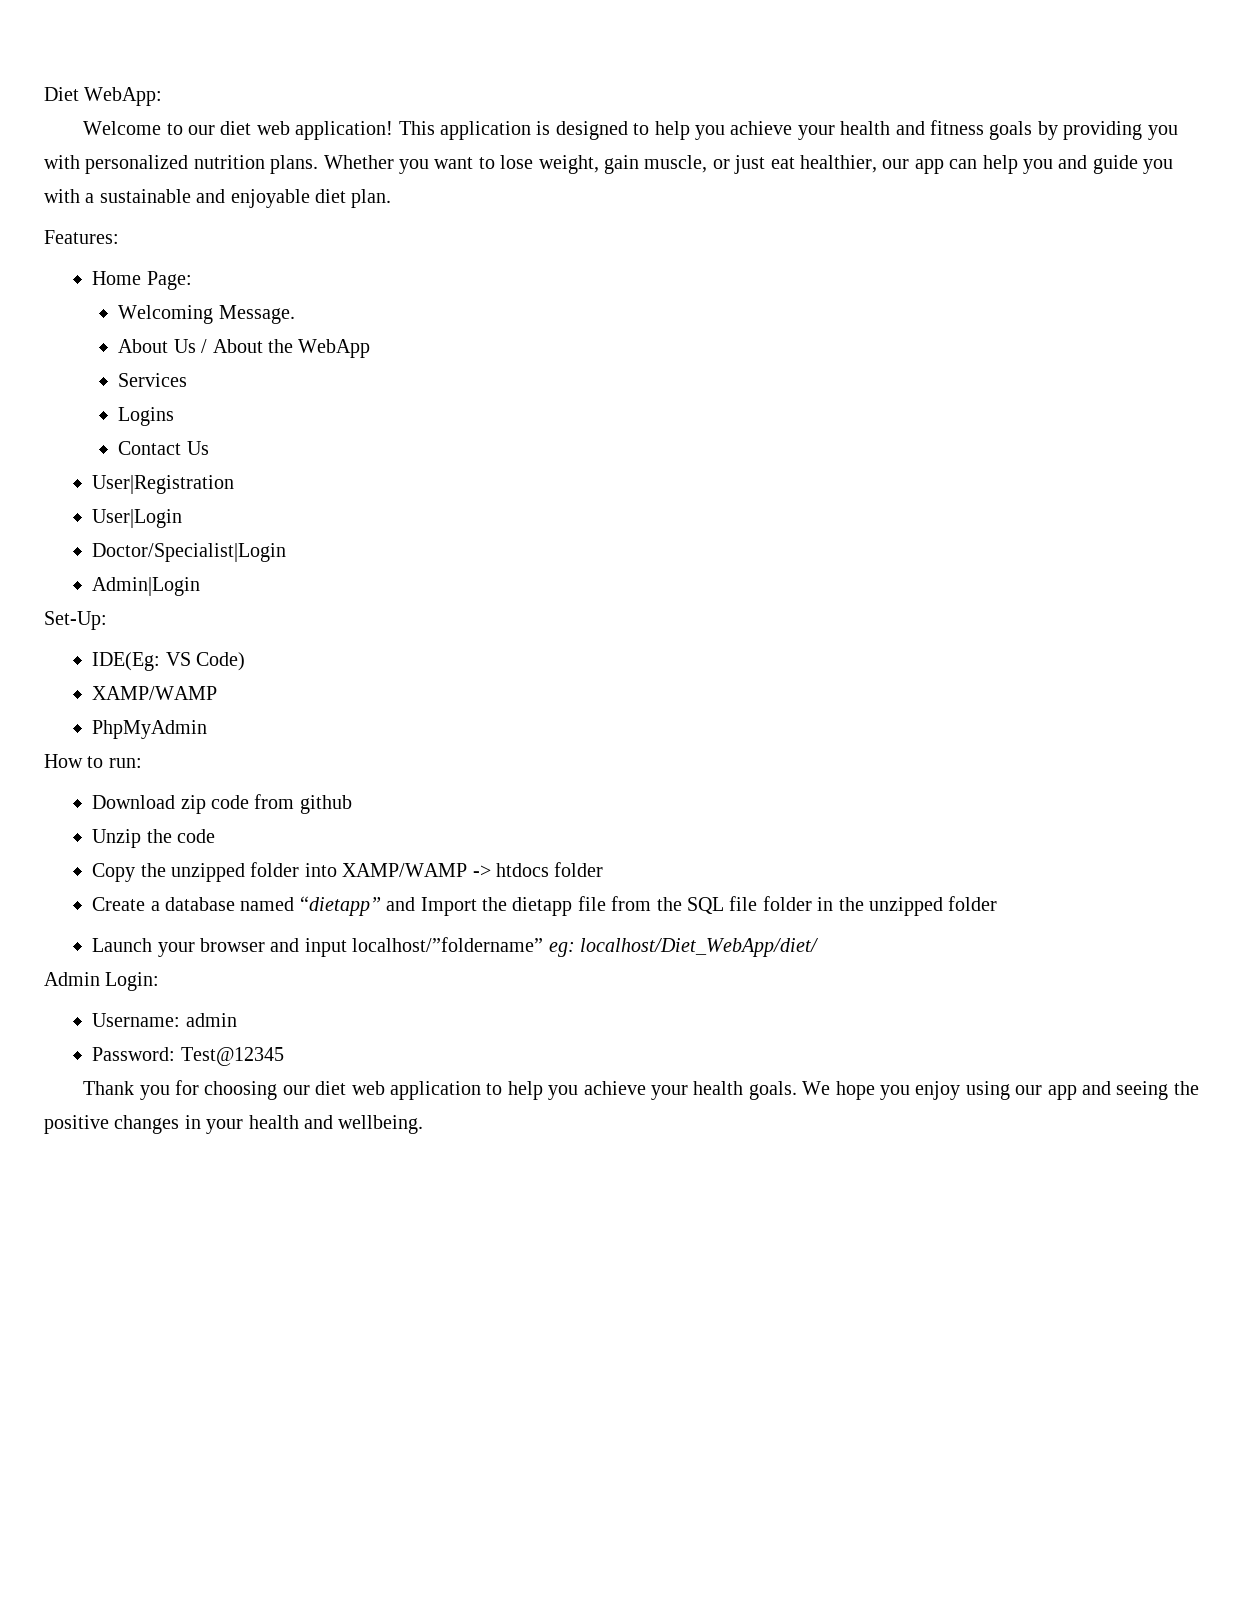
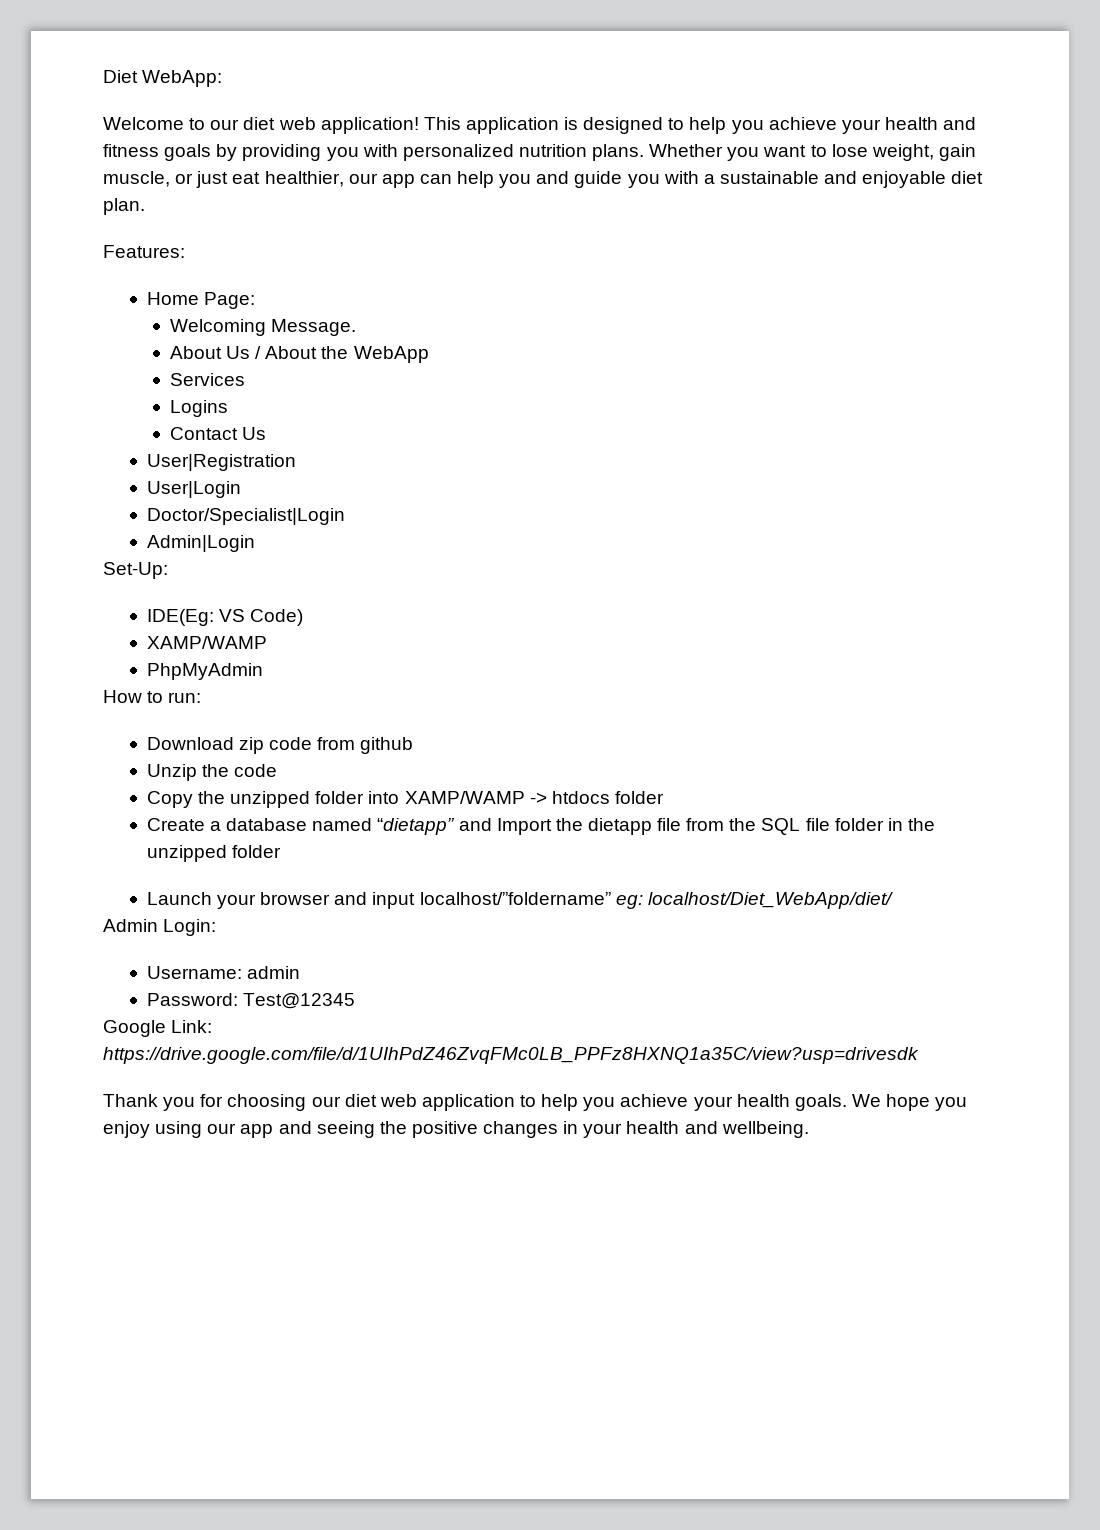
(284, 1056) none -> [103,1020,213,1037] [103,1047,919,1064] // Google Link: https://drive.google.com/file/d/1UIhPdZ46ZvqFMc0LB_PPFz8HXNQ1a35C/view?usp=drivesdk

